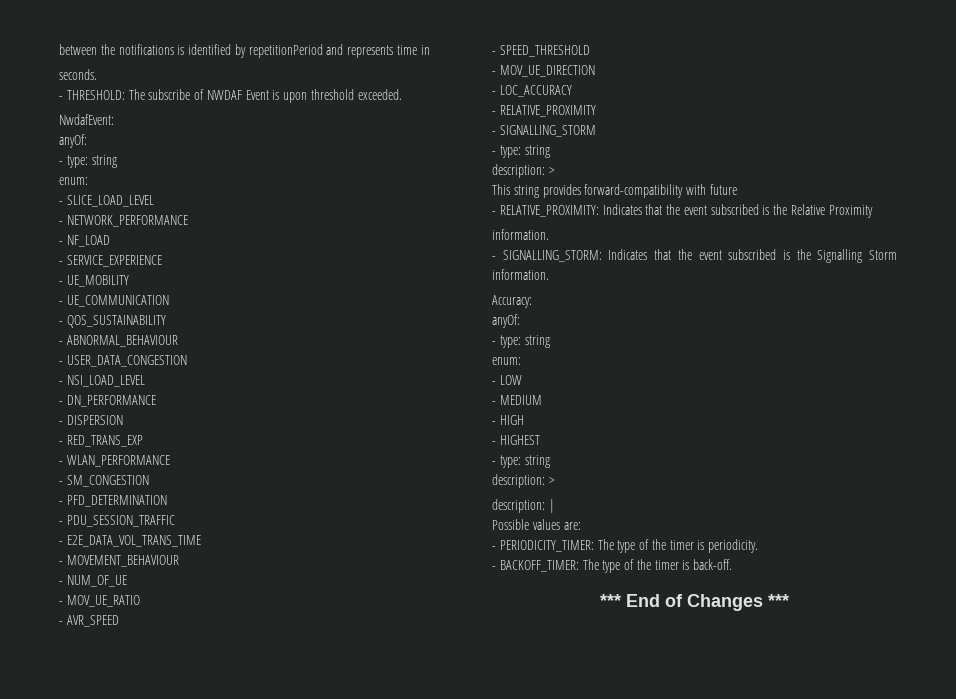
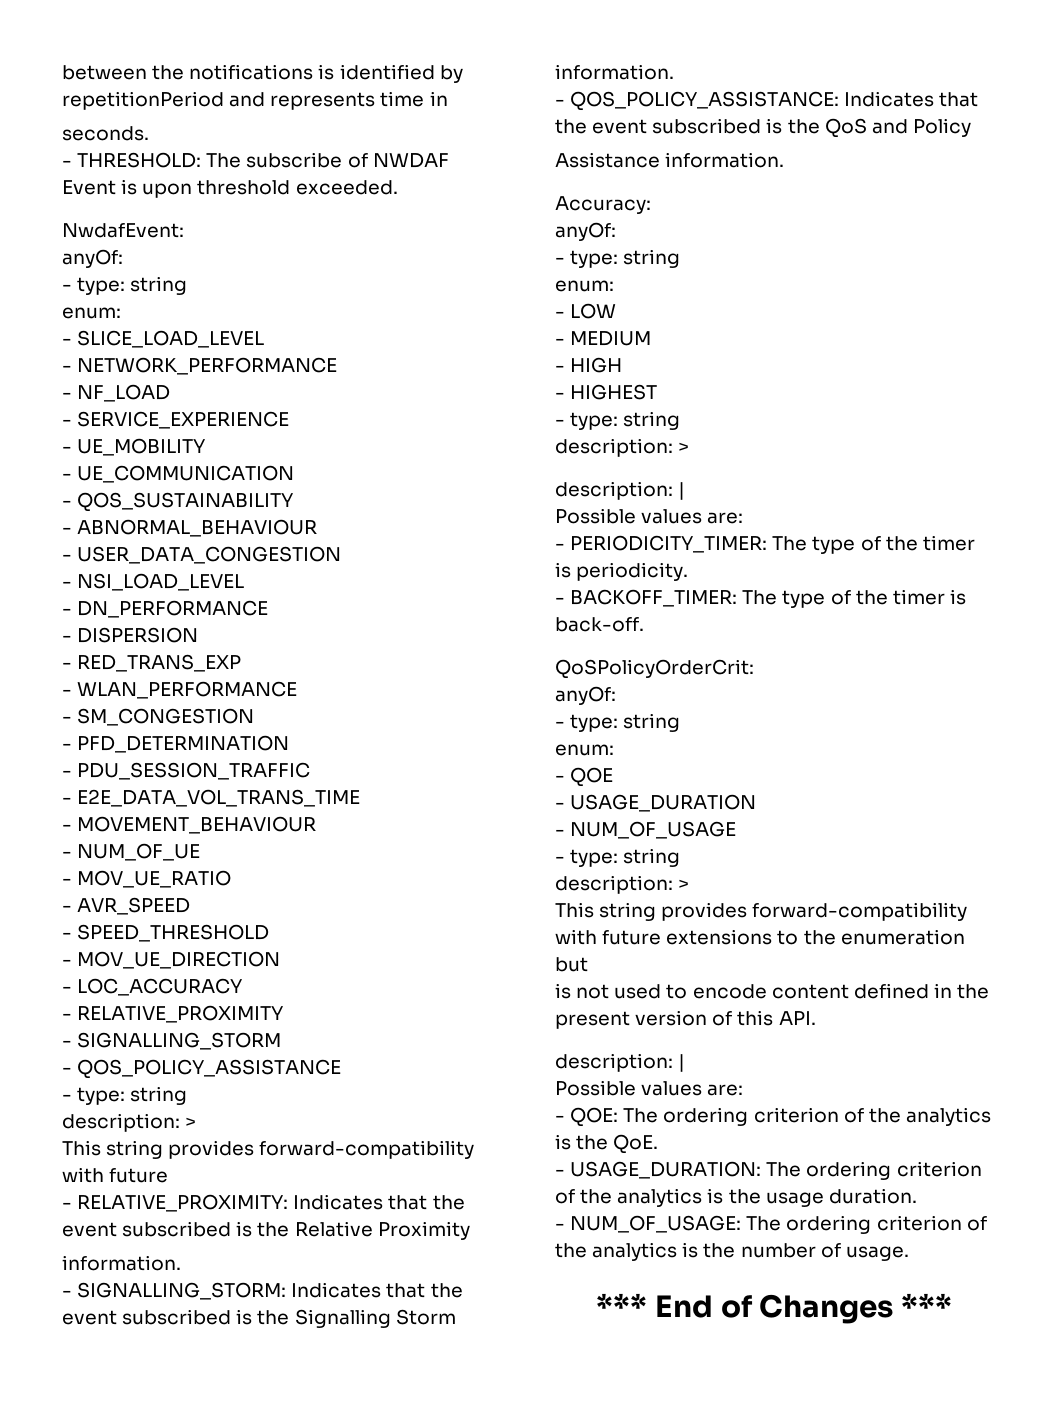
(596, 131) none -> [62,1059,342,1079] // - QOS_POLICY_ASSISTANCE
(549, 274) none -> [555,91,979,111] [555,118,971,138] [555,152,785,168] // - QOS_POLICY_ASSISTANCE: Indicates that the event subscribed is the QoS and Policy // Assistance information.
(733, 564) none -> [555,659,754,679] [555,686,616,705] [555,713,681,732] [555,744,614,756] [555,767,614,787] [555,794,757,812] [555,821,737,839] [555,848,681,867] [555,875,690,894] [555,902,968,921] [555,929,965,945] [555,957,588,972] [555,983,990,999] [555,1010,816,1029] [555,1053,686,1072] [555,1080,744,1096] [555,1107,991,1127] [555,1134,659,1154] [555,1161,982,1180] [555,1188,917,1207] [555,1215,987,1234] [555,1242,909,1261] // QoSPolicyOrderCrit: // anyOf: // - type: string // enum: // - QOE // - USAGE_DURATION // - NUM_OF_USAGE // - type: string // description: > // This string provides forward-compatibility with future extensions to the enumeration but // is not used to encode content defined in the present version of this API. // description: | // Possible values are: // - QOE: The ordering criterion of the analytics is the QoE. // - USAGE_DURATION: The ordering criterion of the analytics is the usage duration. // - NUM_OF_USAGE: The ordering criterion of the analytics is the number of usage.

